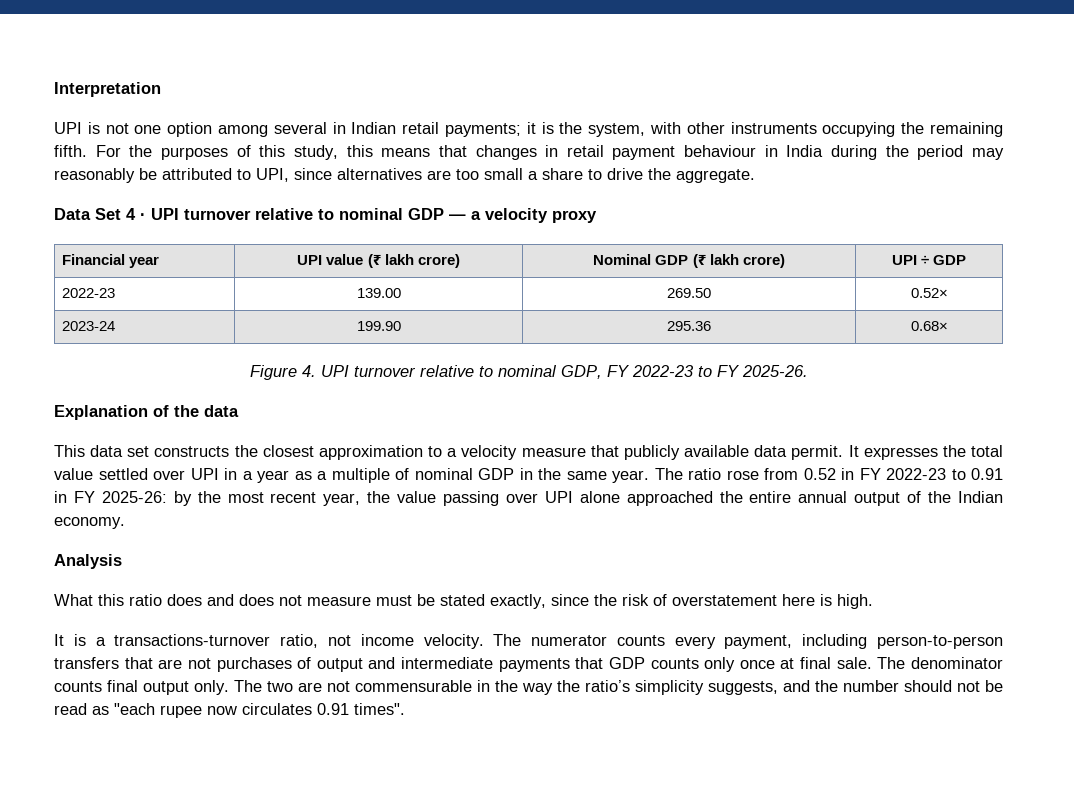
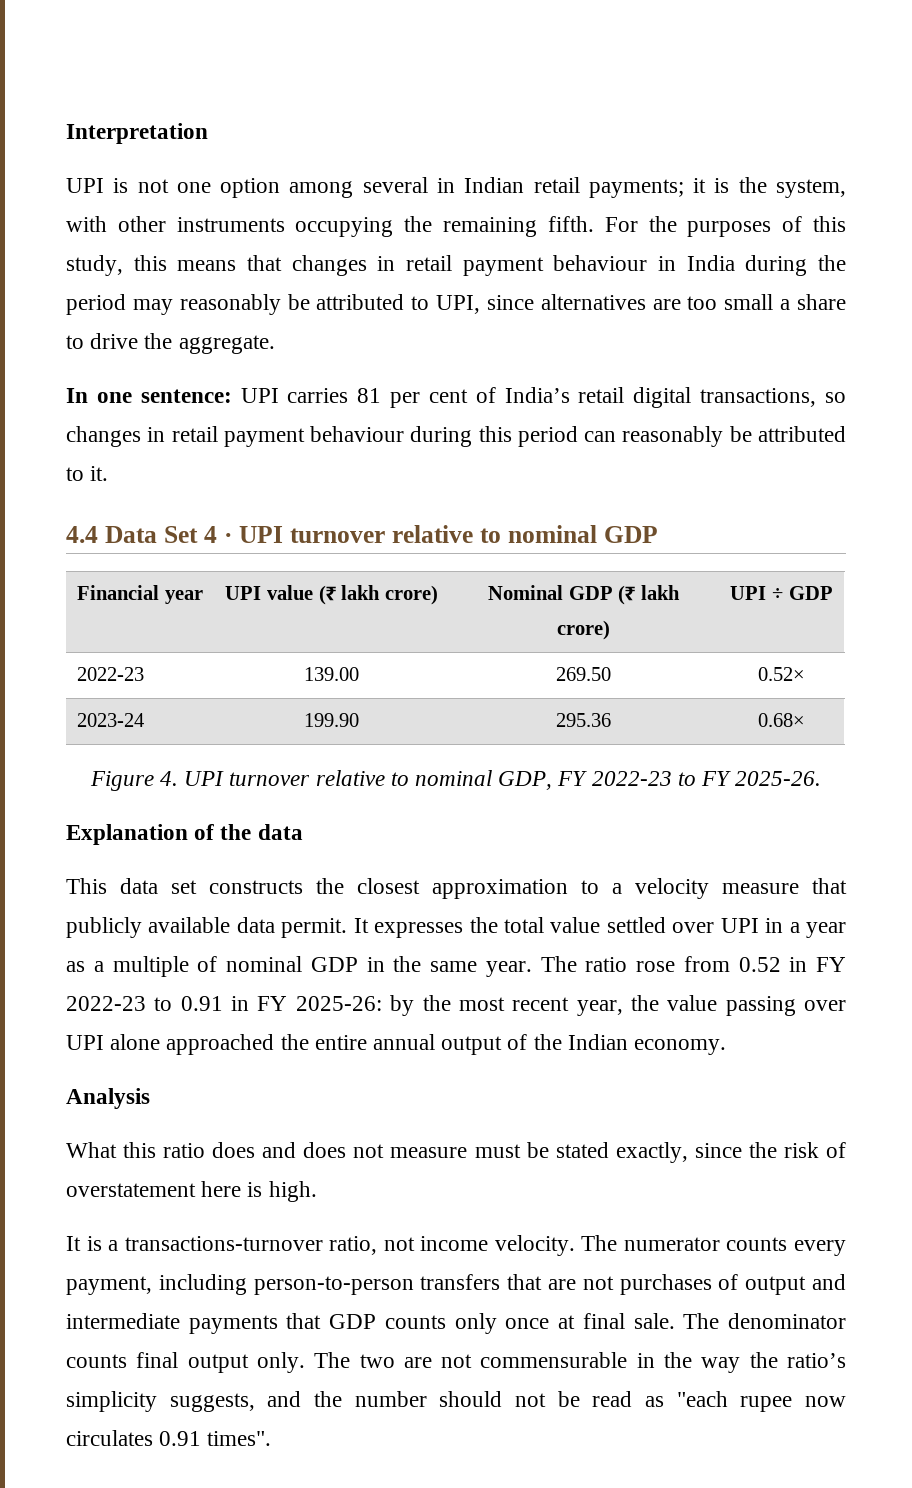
(755, 176) none -> [66,387,846,408] [66,426,846,447] [66,466,109,481] [66,526,98,543] In one sentence: UPI carries 81 per cent of India’s retail digital transactions, so changes in retail payment behaviour during this period can reasonably be attributed to it. // 4.4
[449,208,597,223] — a velocity proxy -> (658, 534) none

